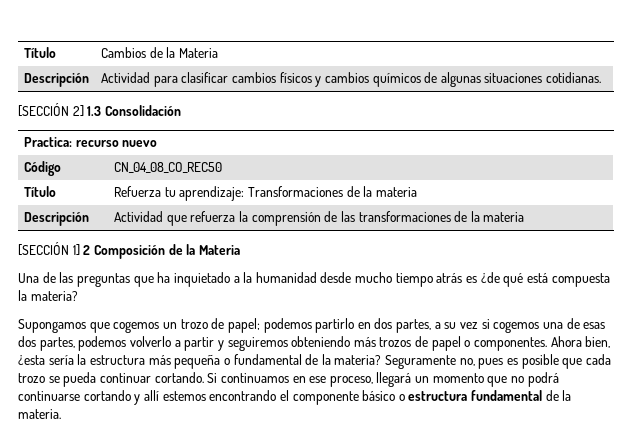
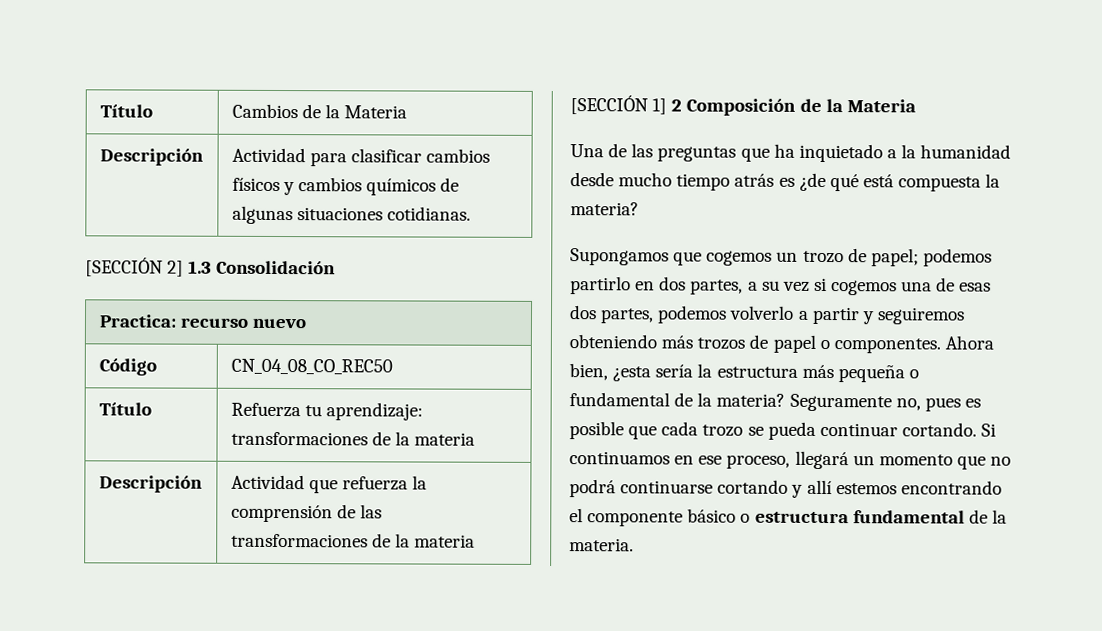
[247,186,343,197] Transformaciones -> [230,431,368,446] transformaciones

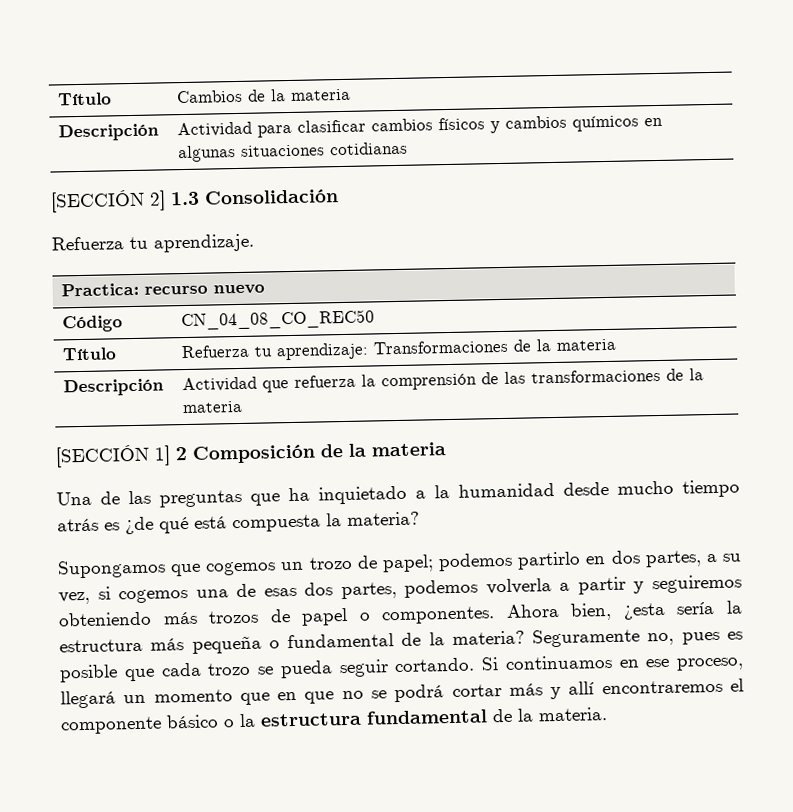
[344,105,408,119] Materia -> [290,88,352,101] materia
[440,177,460,192] de -> [644,117,664,127] en
[386,206,471,221] cotidianas. -> [329,141,409,156] cotidianas
(337, 267) none -> [51,233,255,253] // Refuerza tu aprendizaje.
[230,431,368,446] transformaciones -> [373,339,509,355] Transformaciones
[846,99,916,113] Materia -> [371,442,446,457] materia
[782,281,810,292] vez -> [58,591,90,605] vez,
[729,305,795,320] volverlo -> [485,578,552,595] volverla
[819,422,898,437] continuar -> [338,659,389,678] seguir
[990,456,1012,466] [569,479,1002,498] no podrá continuarse cortando y allí estemos encontrando -> [277,679,723,704] en que no se podrá cortar más y allí encontraremos
(751, 518) none -> [239,713,256,728] la

